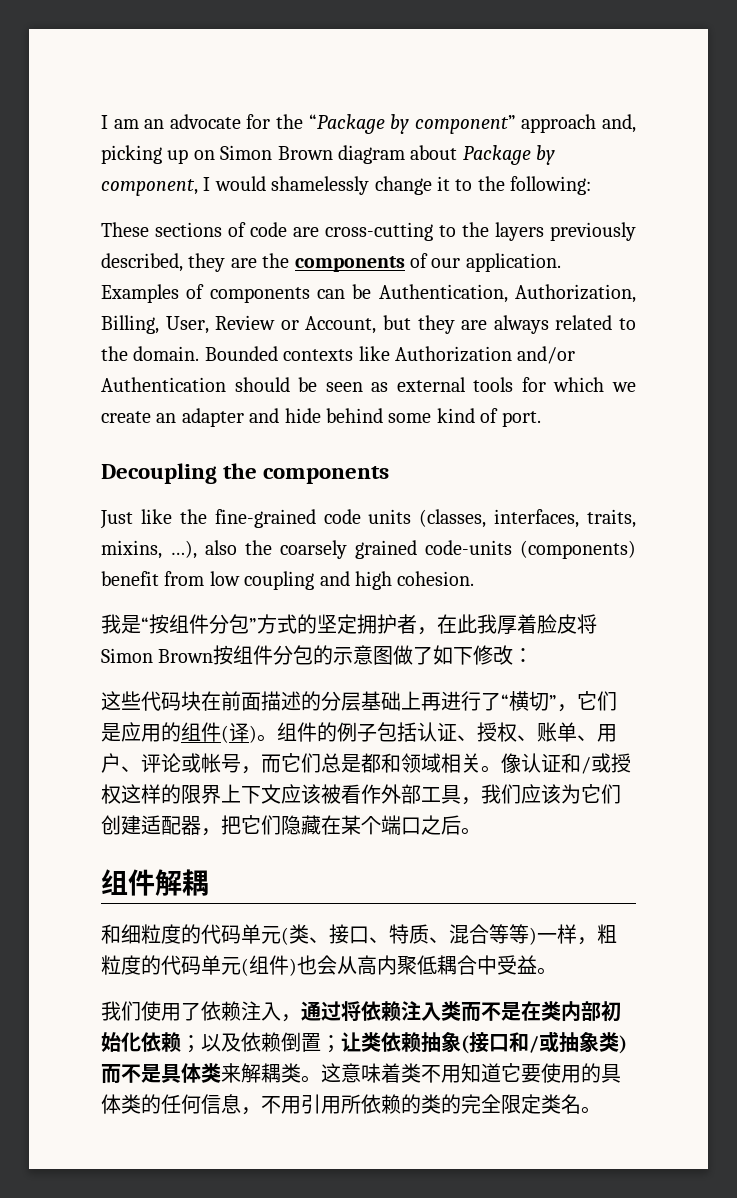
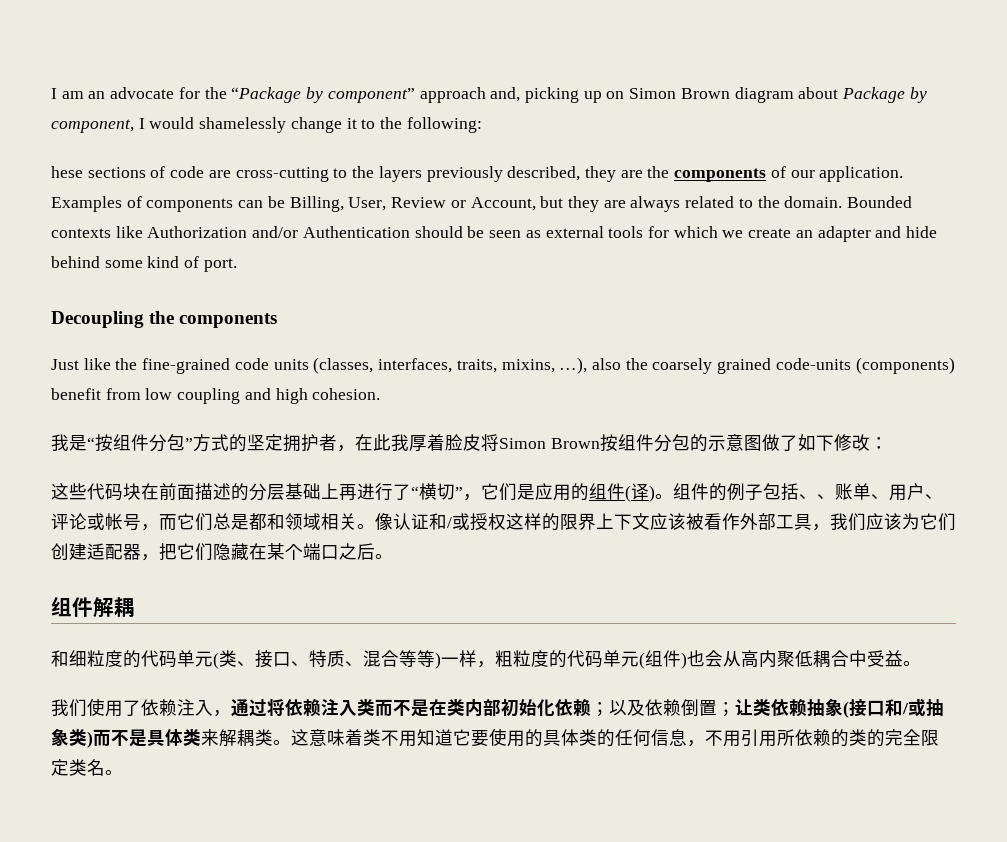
[101,222,149,237] These -> [51,166,83,178] hese
[378,284,636,303] Authentication, Authorization, -> (285, 202) none
[417,722,517,742] 认证、授权 -> [799,494,817,499] 、

